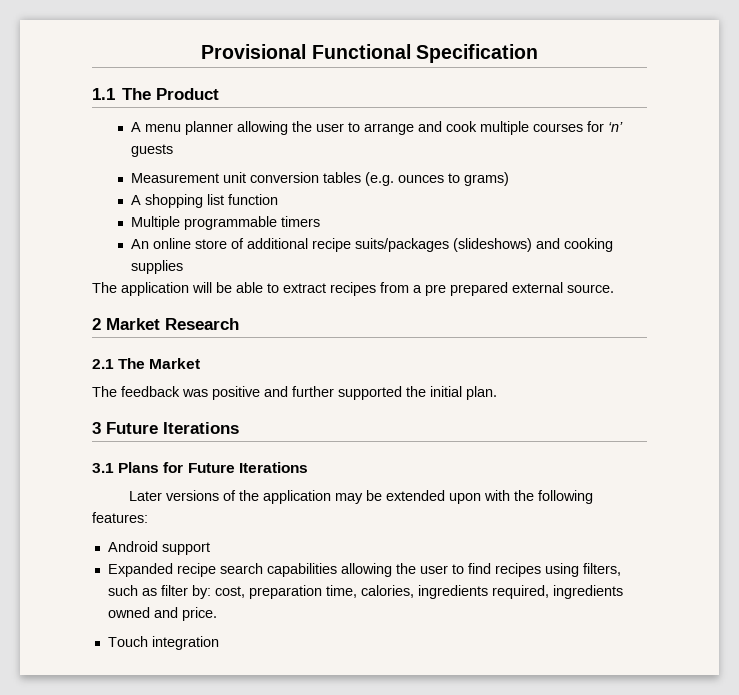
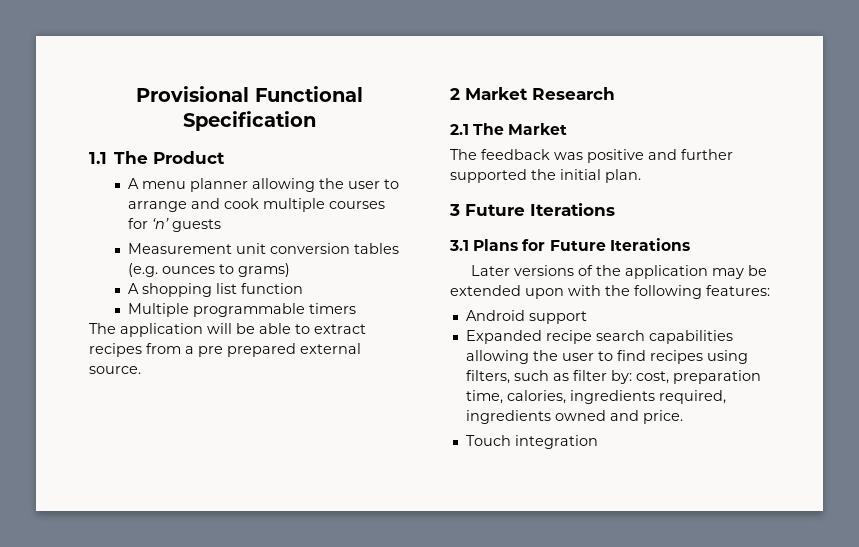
[130,238,613,252] [130,260,183,274] // An online store of additional recipe suits/packages (slideshows) and cooking supplies -> (357, 308) none

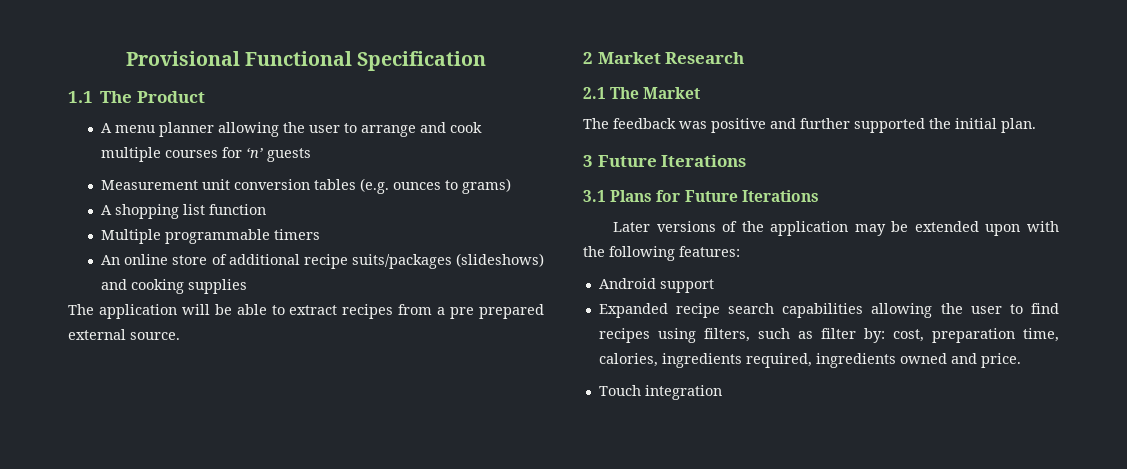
(357, 308) none -> [101,253,544,269] [101,279,248,294] // An online store of additional recipe suits/packages (slideshows) and cooking supplies

